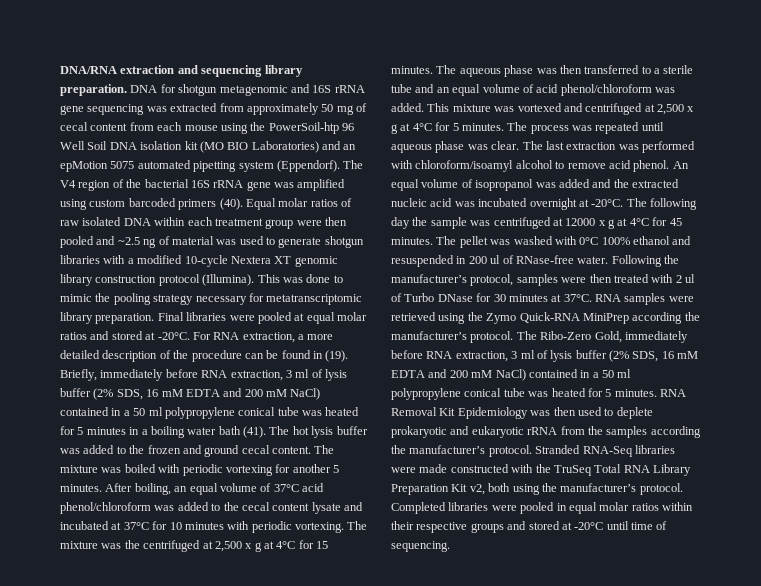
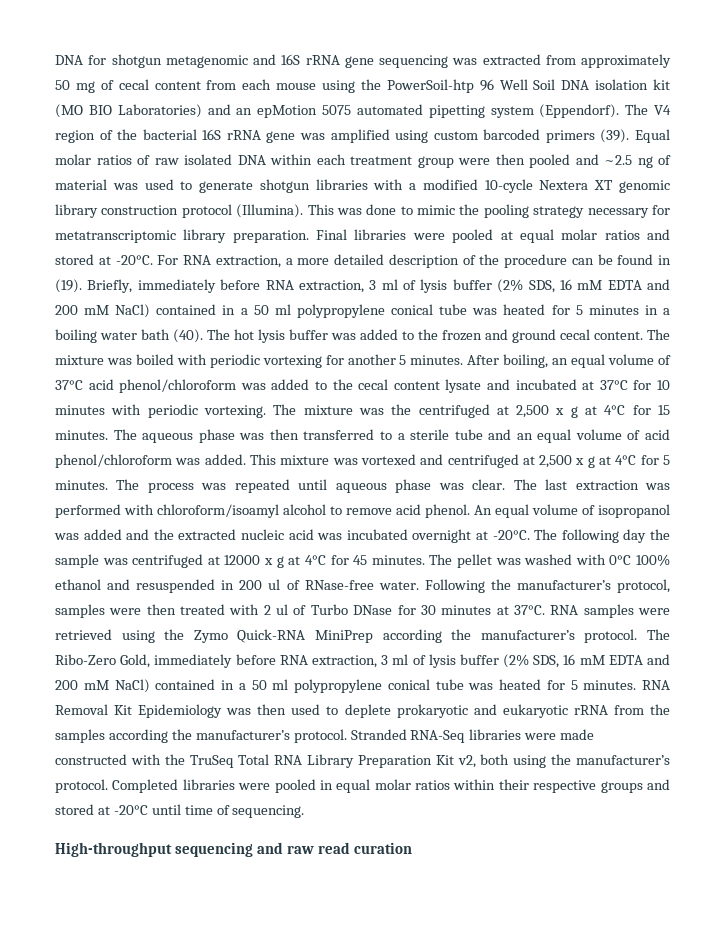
[60,65,303,77] [60,84,127,96] DNA/RNA extraction and sequencing library preparation. -> (55, 60) none
[219,198,243,210] (40). -> [600,129,630,143] (39).
[243,426,266,438] (41). -> [173,329,203,343] (40).
(450, 546) none -> [55,842,412,857] // High-throughput sequencing and raw read curation

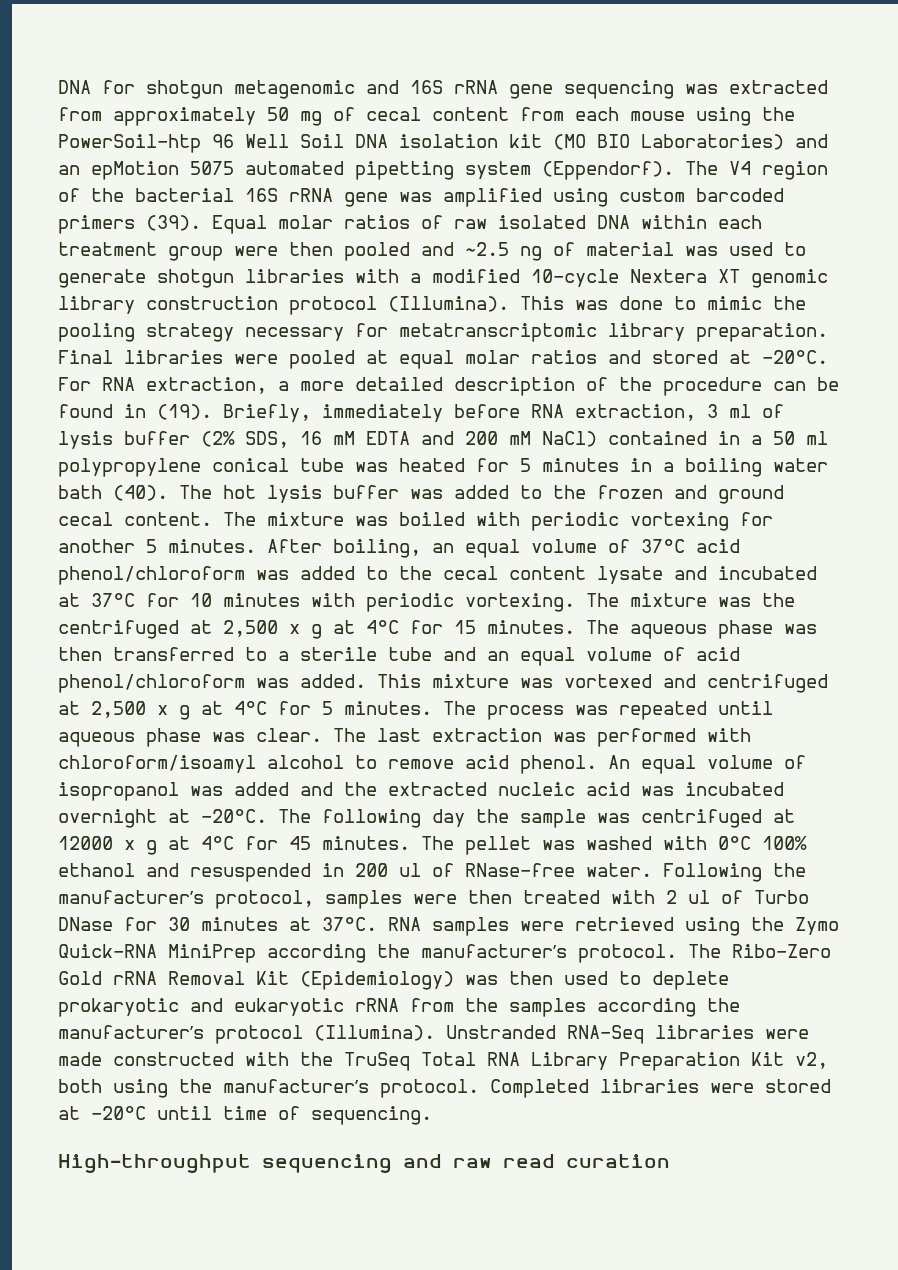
[120,654,670,668] [55,679,670,693] Gold, immediately before RNA extraction, 3 ml of lysis buffer (2% SDS, 16 mM EDTA and 200 mM NaCl) contained in a 50 ml polypropylene conical tube was heated for 5 minutes. RNA -> [58,971,157,985] Gold rRNA
[138,704,223,718] Epidemiology -> [300,971,454,990] (Epidemiology)
[293,729,407,743] protocol. Stranded -> [215,1025,556,1044] protocol (Illumina). Unstranded
[274,779,670,793] pooled in equal molar ratios within their respective groups and -> (754, 1088) none

